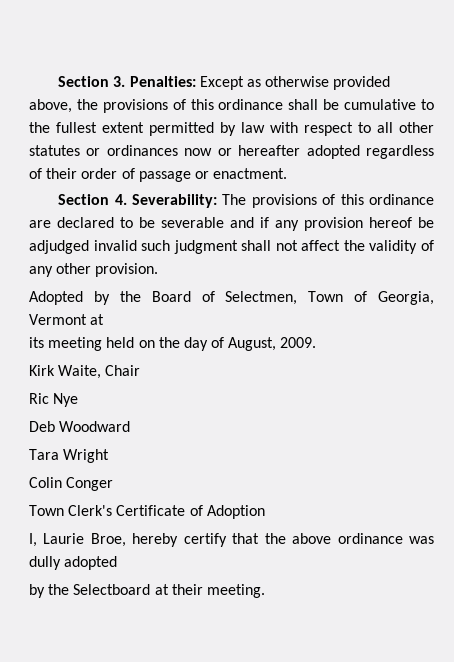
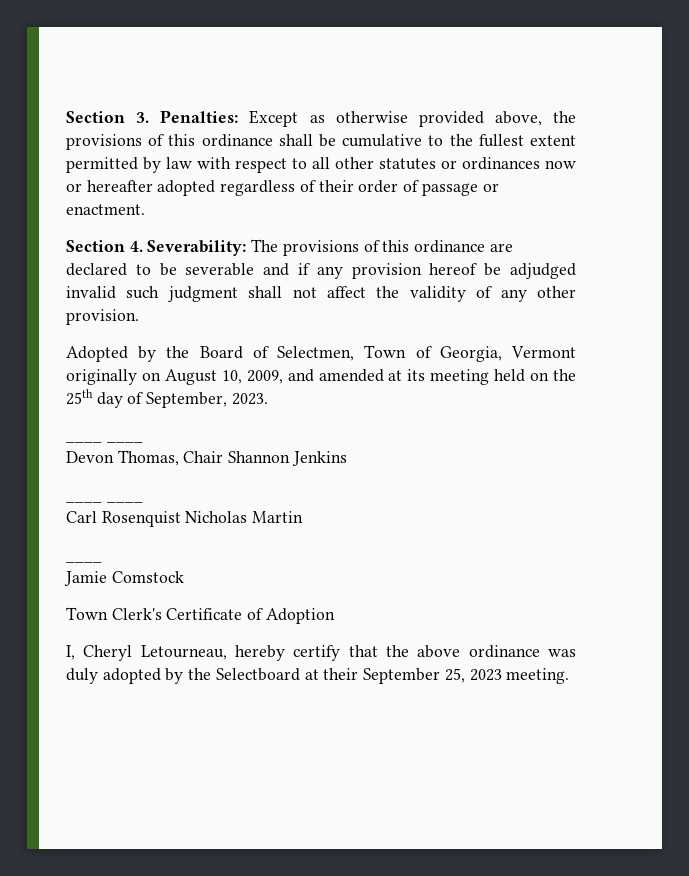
[90,314,105,325] at // -> [66,369,403,385] originally on August 10, 2009, and amended at
(180, 342) none -> [66,389,93,405] 25th
[228,337,317,351] [29,365,141,379] [29,393,79,407] [29,421,131,432] [29,449,110,463] [29,477,114,491] August, 2009. // Kirk Waite, Chair // Ric Nye // Deb Woodward // Tara Wright // Colin Conger -> [146,392,268,408] [66,440,143,443] [66,450,347,466] [66,500,143,503] [66,511,304,527] [66,560,102,563] [64,571,184,586] September, 2023. // ____ ____ // Devon Thomas, Chair Shannon Jenkins // ____ ____ // Carl Rosenquist Nicholas Martin // ____ // Jamie Comstock
[43,533,126,547] Laurie Broe, -> [83,645,227,661] Cheryl Letourneau,
[29,556,118,570] dully adopted // -> [66,668,161,684] duly adopted
(203, 589) none -> [363,668,502,684] September 25, 2023

